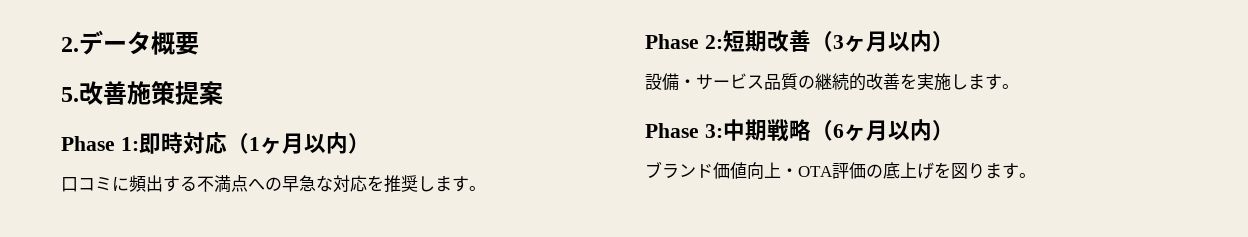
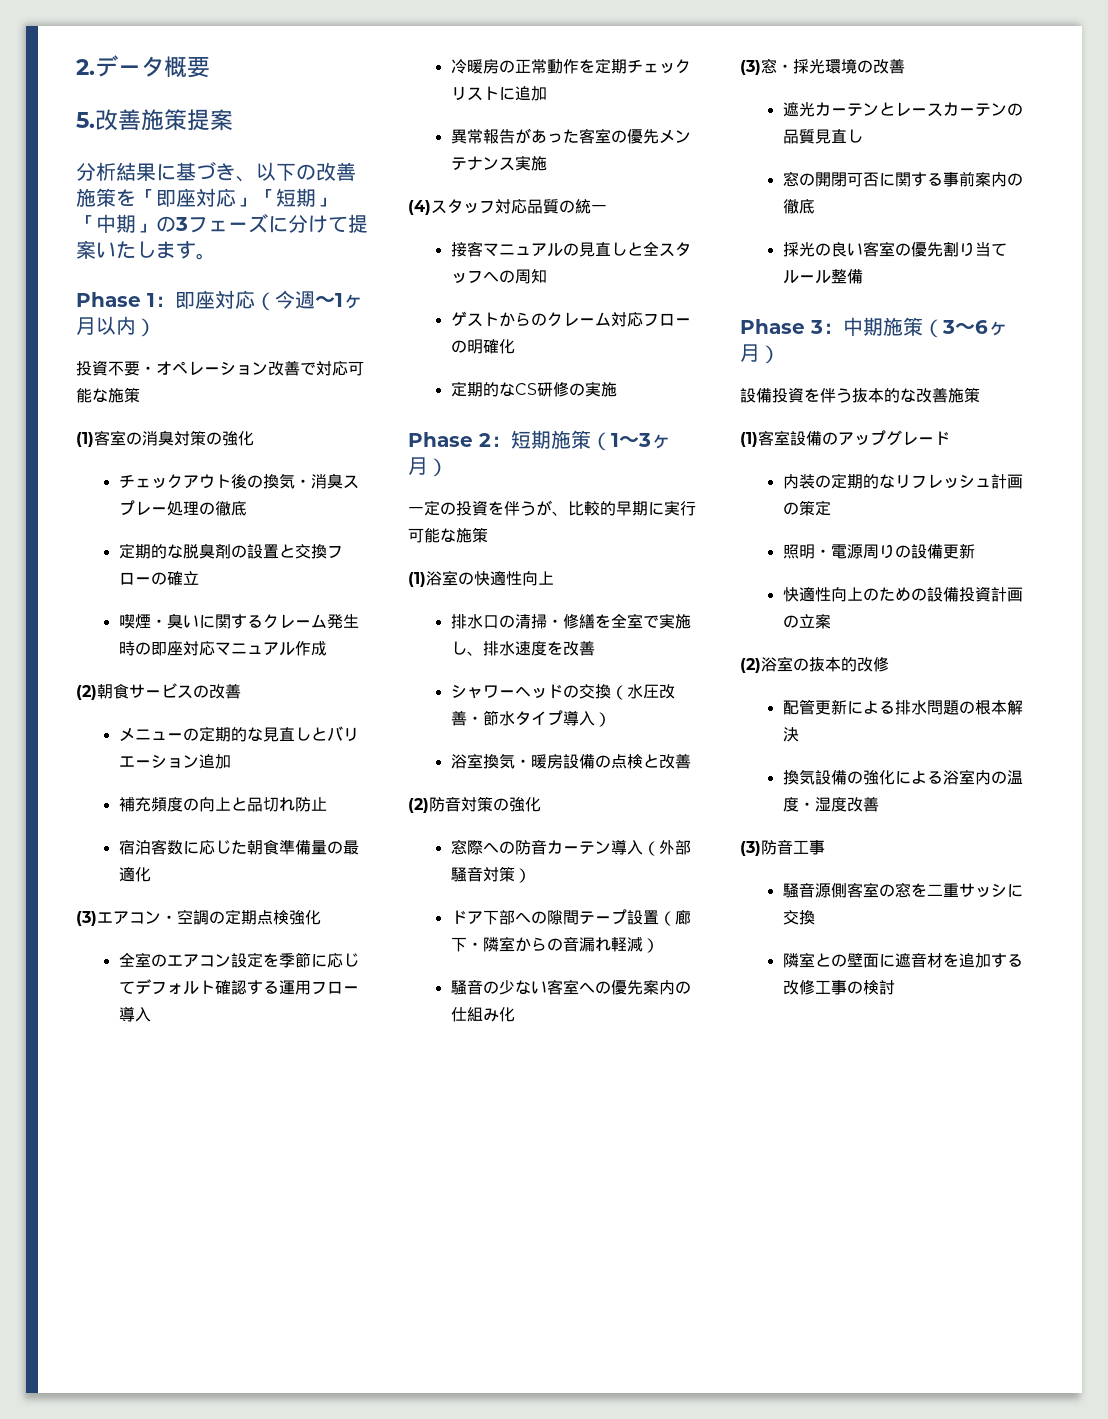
[61,132,370,154] [61,175,486,193] [645,30,954,52] [645,73,1019,91] [645,119,954,142] [645,161,1036,179] Phase 1:即時対応（1ヶ月以内） // 口コミに頻出する不満点への早急な対応を推奨します。 // Phase 2:短期改善（3ヶ月以内） // 設備・サービス品質の継続的改善を実施します。 // Phase 3:中期戦略（6ヶ月以内） // ブランド価値向上・OTA評価の底上げを図ります。 -> [76,161,356,182] [76,188,336,207] [76,213,368,233] [76,240,216,260] [76,290,363,311] [76,316,156,337] [76,360,364,376] [76,387,140,403] [76,430,254,447] [118,473,359,489] [118,500,247,516] [118,543,343,559] [118,571,199,586] [118,613,359,629] [118,641,327,656] [76,683,241,700] [118,726,359,742] [118,754,231,769] [118,796,327,812] [118,839,359,855] [118,866,151,882] [76,909,321,926] [118,952,359,968] [118,979,359,995] [118,1006,151,1022] [450,58,691,74] [450,86,547,101] [450,128,691,144] [450,155,547,171] [408,199,607,215] [450,241,691,257] [450,269,547,284] [450,311,691,327] [450,339,515,354] [450,381,617,397] [408,430,671,451] [408,457,448,477] [408,500,696,516] [408,527,488,543] [408,570,554,587] [450,613,691,629] [450,641,595,656] [450,684,675,700] [450,710,611,727] [450,753,691,769] [408,796,541,813] [450,839,691,856] [450,866,531,883] [450,909,691,926] [450,936,659,953] [450,979,691,995] [450,1007,515,1022] [740,58,905,75] [782,102,1023,117] [782,129,863,144] [782,171,1023,187] [782,199,815,214] [782,241,1007,257] [782,269,863,284] [740,317,1008,338] [740,344,780,364] [740,387,980,403] [740,430,950,447] [782,473,1023,489] [782,500,831,516] [782,543,975,559] [782,586,1023,602] [782,614,831,629] [740,656,889,673] [782,699,1023,715] [782,727,799,742] [782,769,1023,785] [782,797,879,812] [740,839,825,856] [782,882,1023,898] [782,910,815,925] [782,952,1023,968] [782,979,895,995] 分析結果に基づき、以下の改善施策を「即座対応」「短期」「中期」の3フェーズに分けて提案いたします。 // Phase 1：即座対応（今週〜1ヶ月以内） // 投資不要・オペレーション改善で対応可能な施策 // (1)客室の消臭対策の強化 // チェックアウト後の換気・消臭スプレー処理の徹底 // 定期的な脱臭剤の設置と交換フローの確立 // 喫煙・臭いに関するクレーム発生時の即座対応マニュアル作成 // (2)朝食サービスの改善 // メニューの定期的な見直しとバリエーション追加 // 補充頻度の向上と品切れ防止 // 宿泊客数に応じた朝食準備量の最適化 // (3)エアコン・空調の定期点検強化 // 全室のエアコン設定を季節に応じてデフォルト確認する運用フロー導入 // 冷暖房の正常動作を定期チェックリストに追加 // 異常報告があった客室の優先メンテナンス実施 // (4)スタッフ対応品質の統一 // 接客マニュアルの見直しと全スタッフへの周知 // ゲストからのクレーム対応フローの明確化 // 定期的なCS研修の実施 // Phase 2：短期施策（1〜3ヶ月） // 一定の投資を伴うが、比較的早期に実行可能な施策 // (1)浴室の快適性向上 // 排水口の清掃・修繕を全室で実施し、排水速度を改善 // シャワーヘッドの交換（水圧改善・節水タイプ導入） // 浴室換気・暖房設備の点検と改善 // (2)防音対策の強化 // 窓際への防音カーテン導入（外部騒音対策） // ドア下部への隙間テープ設置（廊下・隣室からの音漏れ軽減） // 騒音の少ない客室への優先案内の仕組み化 // (3)窓・採光環境の改善 // 遮光カーテンとレースカーテンの品質見直し // 窓の開閉可否に関する事前案内の徹底 // 採光の良い客室の優先割り当てルール整備 // Phase 3：中期施策（3〜6ヶ月） // 設備投資を伴う抜本的な改善施策 // (1)客室設備のアップグレード // 内装の定期的なリフレッシュ計画の策定 // 照明・電源周りの設備更新 // 快適性向上のための設備投資計画の立案 // (2)浴室の抜本的改修 // 配管更新による排水問題の根本解決 // 換気設備の強化による浴室内の温度・湿度改善 // (3)防音工事 // 騒音源側客室の窓を二重サッシに交換 // 隣室との壁面に遮音材を追加する改修工事の検討

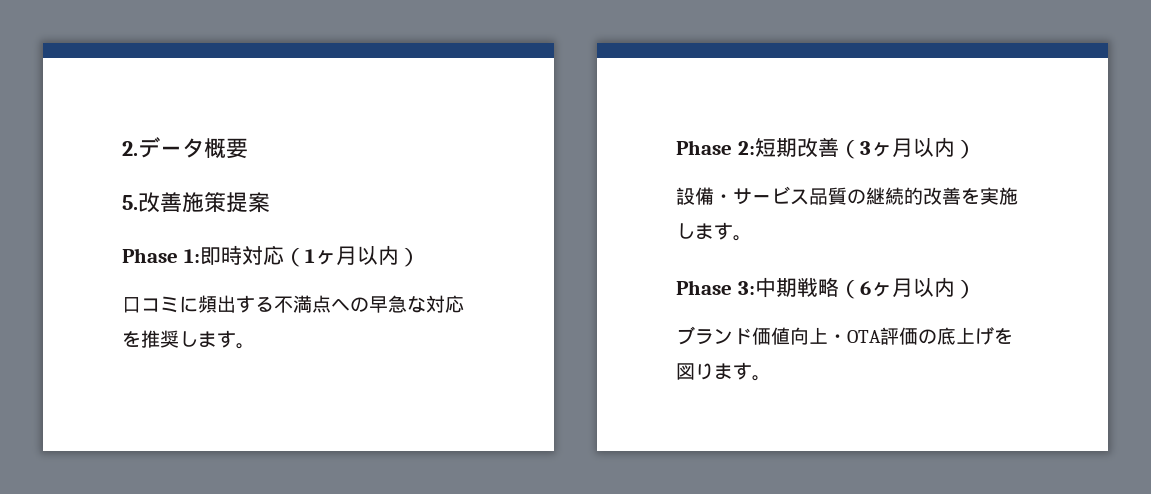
[76,161,356,182] [76,188,336,207] [76,213,368,233] [76,240,216,260] [76,290,363,311] [76,316,156,337] [76,360,364,376] [76,387,140,403] [76,430,254,447] [118,473,359,489] [118,500,247,516] [118,543,343,559] [118,571,199,586] [118,613,359,629] [118,641,327,656] [76,683,241,700] [118,726,359,742] [118,754,231,769] [118,796,327,812] [118,839,359,855] [118,866,151,882] [76,909,321,926] [118,952,359,968] [118,979,359,995] [118,1006,151,1022] [450,58,691,74] [450,86,547,101] [450,128,691,144] [450,155,547,171] [408,199,607,215] [450,241,691,257] [450,269,547,284] [450,311,691,327] [450,339,515,354] [450,381,617,397] [408,430,671,451] [408,457,448,477] [408,500,696,516] [408,527,488,543] [408,570,554,587] [450,613,691,629] [450,641,595,656] [450,684,675,700] [450,710,611,727] [450,753,691,769] [408,796,541,813] [450,839,691,856] [450,866,531,883] [450,909,691,926] [450,936,659,953] [450,979,691,995] [450,1007,515,1022] [740,58,905,75] [782,102,1023,117] [782,129,863,144] [782,171,1023,187] [782,199,815,214] [782,241,1007,257] [782,269,863,284] [740,317,975,338] 分析結果に基づき、以下の改善施策を「即座対応」「短期」「中期」の3フェーズに分けて提案いたします。 // Phase 1：即座対応（今週〜1ヶ月以内） // 投資不要・オペレーション改善で対応可能な施策 // (1)客室の消臭対策の強化 // チェックアウト後の換気・消臭スプレー処理の徹底 // 定期的な脱臭剤の設置と交換フローの確立 // 喫煙・臭いに関するクレーム発生時の即座対応マニュアル作成 // (2)朝食サービスの改善 // メニューの定期的な見直しとバリエーション追加 // 補充頻度の向上と品切れ防止 // 宿泊客数に応じた朝食準備量の最適化 // (3)エアコン・空調の定期点検強化 // 全室のエアコン設定を季節に応じてデフォルト確認する運用フロー導入 // 冷暖房の正常動作を定期チェックリストに追加 // 異常報告があった客室の優先メンテナンス実施 // (4)スタッフ対応品質の統一 // 接客マニュアルの見直しと全スタッフへの周知 // ゲストからのクレーム対応フローの明確化 // 定期的なCS研修の実施 // Phase 2：短期施策（1〜3ヶ月） // 一定の投資を伴うが、比較的早期に実行可能な施策 // (1)浴室の快適性向上 // 排水口の清掃・修繕を全室で実施し、排水速度を改善 // シャワーヘッドの交換（水圧改善・節水タイプ導入） // 浴室換気・暖房設備の点検と改善 // (2)防音対策の強化 // 窓際への防音カーテン導入（外部騒音対策） // ドア下部への隙間テープ設置（廊下・隣室からの音漏れ軽減） // 騒音の少ない客室への優先案内の仕組み化 // (3)窓・採光環境の改善 // 遮光カーテンとレースカーテンの品質見直し // 窓の開閉可否に関する事前案内の徹底 // 採光の良い客室の優先割り当てルール整備 // Phase 3：中期施策（3〜 -> [122,245,420,267] [122,295,464,313] [122,330,255,349] [676,137,976,159] [676,186,1018,205] [676,222,752,241] [676,277,860,299] Phase 1:即時対応（1ヶ月以内） // 口コミに頻出する不満点への早急な対応を推奨します。 // Phase 2:短期改善（3ヶ月以内） // 設備・サービス品質の継続的改善を実施します。 // Phase 3:中期戦略（
[760,345,780,364] [740,387,980,403] [740,430,950,447] [782,473,1023,489] [782,500,831,516] [782,543,975,559] [782,586,1023,602] [782,614,831,629] [740,656,889,673] [782,699,1023,715] [782,727,799,742] [782,769,1023,785] [782,797,879,812] [740,839,825,856] [782,882,1023,898] [782,910,815,925] [782,952,1023,968] [782,979,895,995] ） // 設備投資を伴う抜本的な改善施策 // (1)客室設備のアップグレード // 内装の定期的なリフレッシュ計画の策定 // 照明・電源周りの設備更新 // 快適性向上のための設備投資計画の立案 // (2)浴室の抜本的改修 // 配管更新による排水問題の根本解決 // 換気設備の強化による浴室内の温度・湿度改善 // (3)防音工事 // 騒音源側客室の窓を二重サッシに交換 // 隣室との壁面に遮音材を追加する改修工事の検討 -> [912,277,976,299] [676,326,1013,345] [676,362,771,381] 以内） // ブランド価値向上・OTA評価の底上げを図ります。

